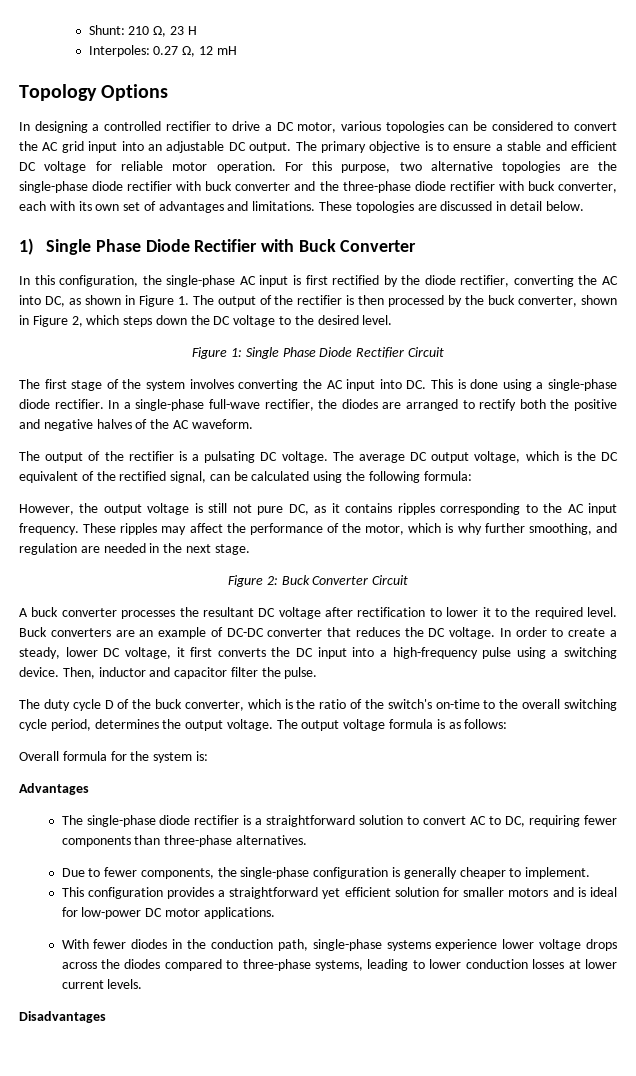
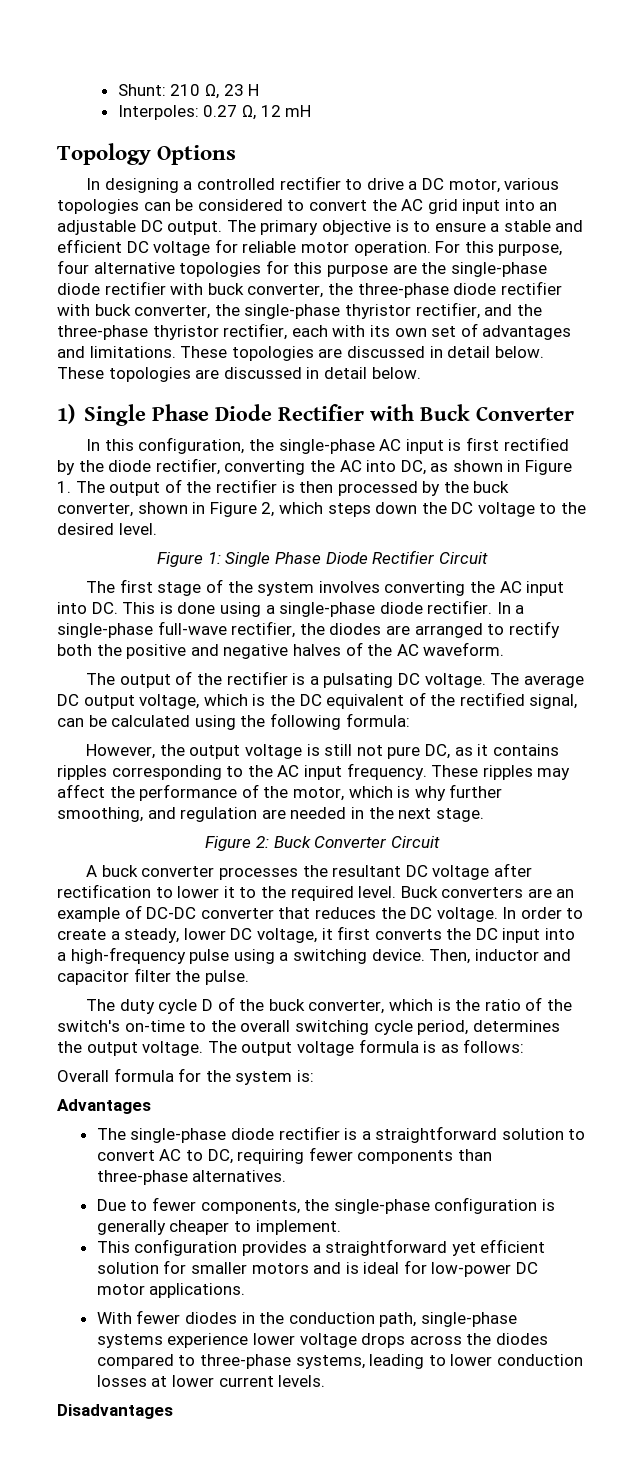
[399,162,422,171] two -> [57,260,89,274] four
(561, 167) none -> [265,260,388,277] for this purpose
[235,181,316,191] converter and -> [247,284,324,298] converter,
(618, 187) none -> [214,302,542,319] [57,323,288,340] the single-phase thyristor rectifier, and the three-phase thyristor rectifier,
(584, 206) none -> [57,367,421,382] These topologies are discussed in detail below.

